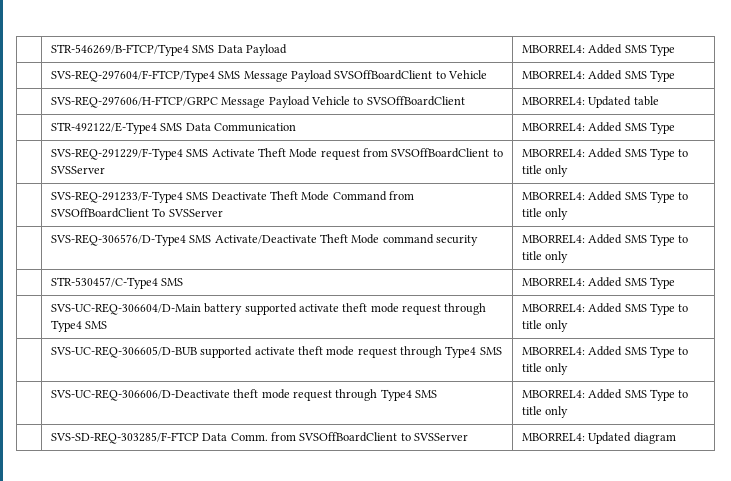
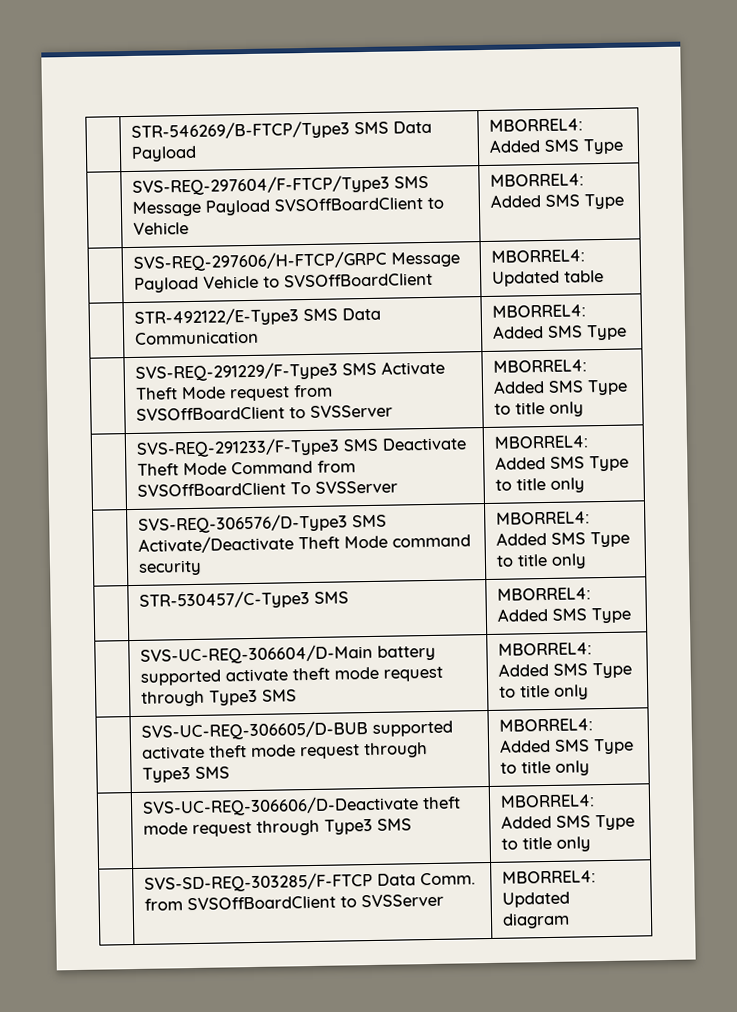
[50,44,189,56] | STR-546269/B-FTCP/Type4 -> [131,120,351,141] | STR-546269/B-FTCP/Type3
[50,70,215,82] SVS-REQ-297604/F-FTCP/Type4 -> [132,174,391,196] SVS-REQ-297604/F-FTCP/Type3
[50,122,157,134] STR-492122/E-Type4 -> [134,307,300,327] STR-492122/E-Type3
[50,148,183,160] SVS-REQ-291229/F-Type4 -> [135,361,339,382] SVS-REQ-291229/F-Type3
[50,191,183,203] SVS-REQ-291233/F-Type4 -> [136,437,341,458] SVS-REQ-291233/F-Type3
[50,234,186,246] SVS-REQ-306576/D-Type4 -> [138,513,349,534] SVS-REQ-306576/D-Type3
[50,277,158,289] STR-530457/C-Type4 -> [139,589,311,610] STR-530457/C-Type3
[50,320,82,332] Type4 -> [209,689,259,706] Type3
[445,346,477,358] Type4 -> [142,767,192,783] Type3
[380,389,412,401] Type4 -> [324,818,374,835] Type3

